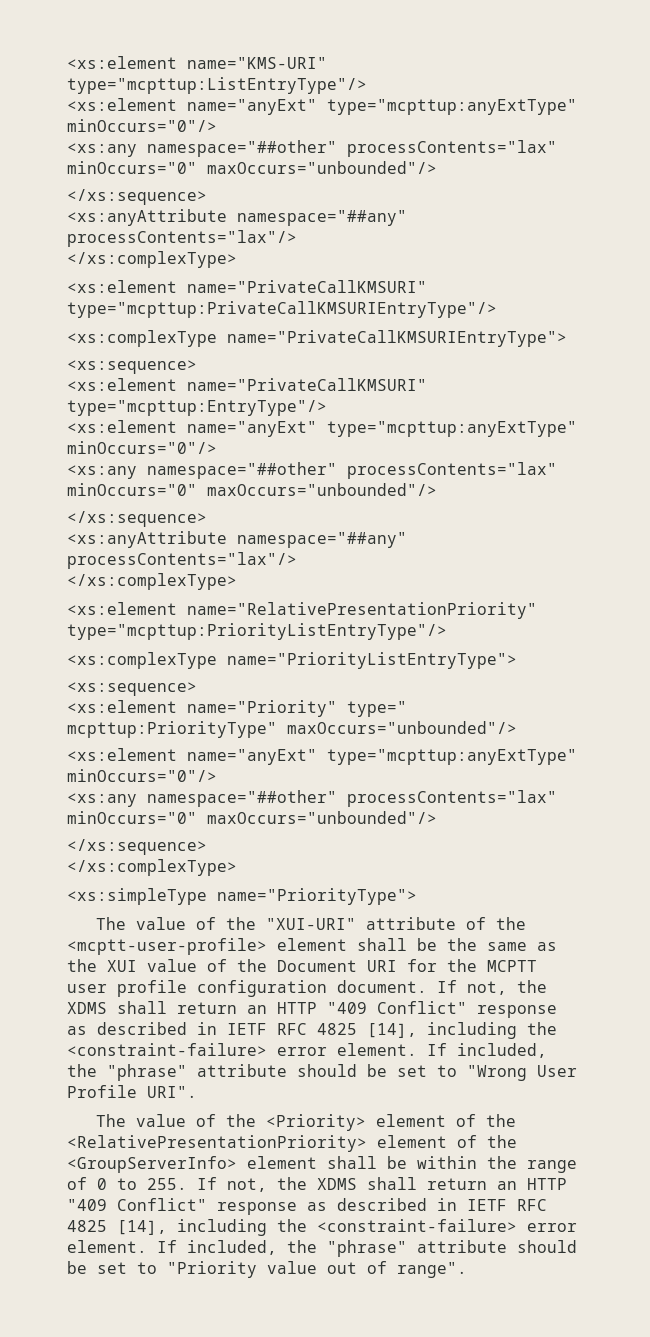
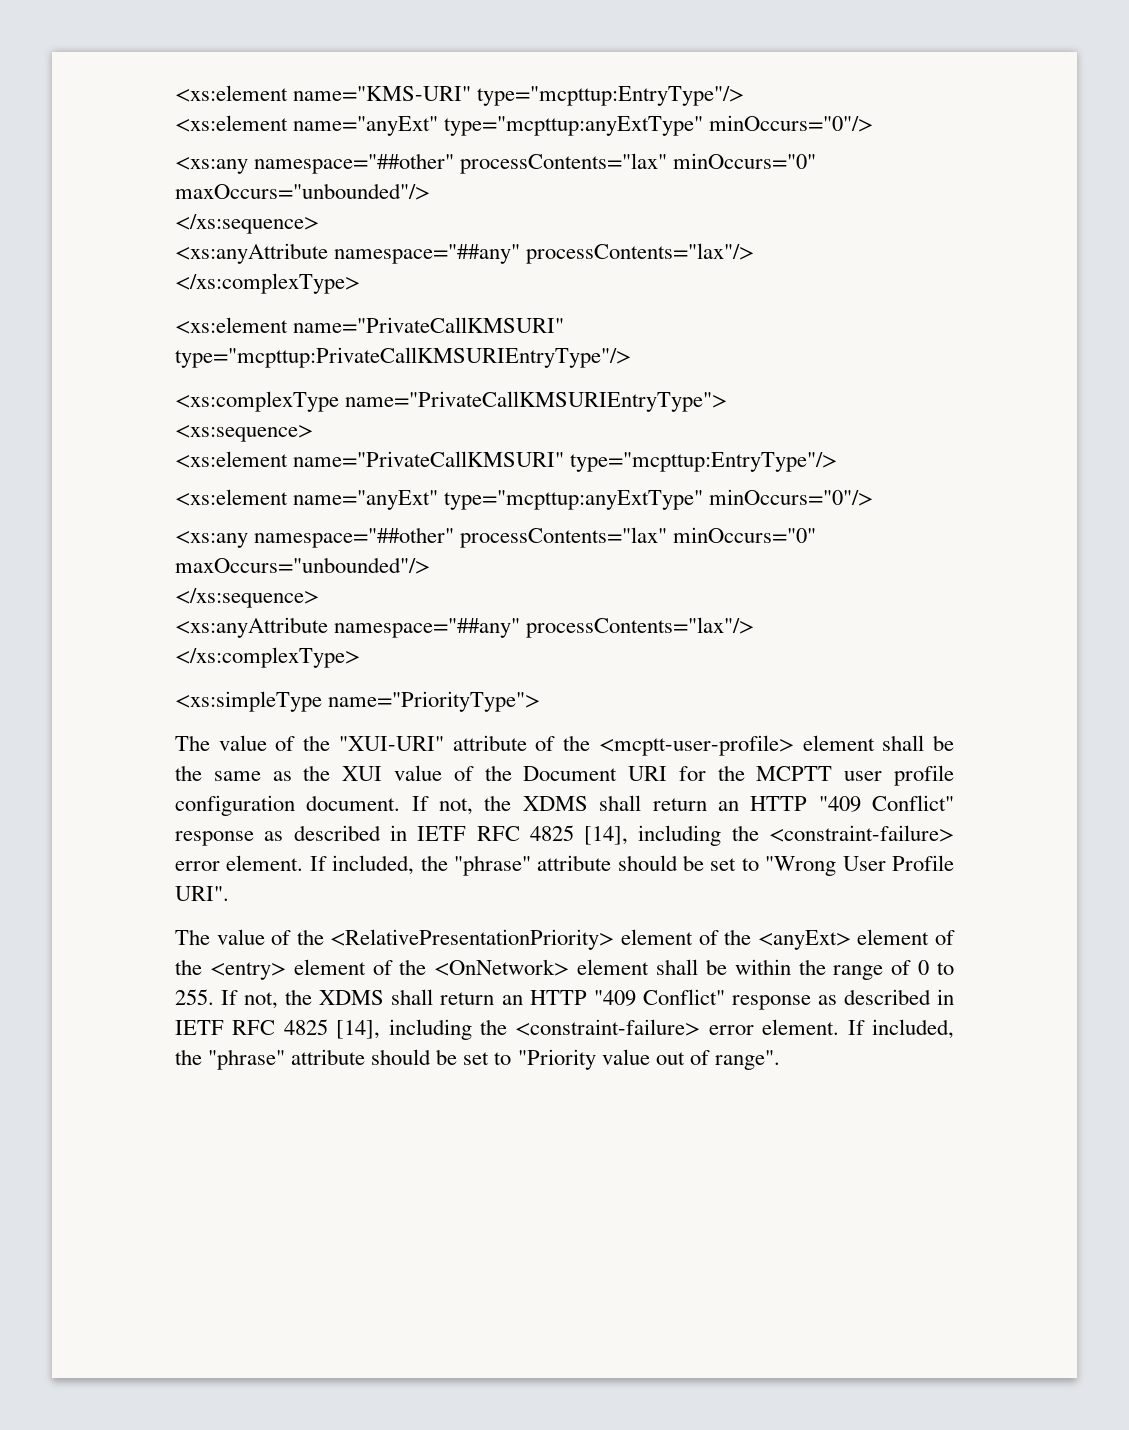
[67,77,367,94] type="mcpttup:ListEntryType"/> -> [477,86,745,106] type="mcpttup:EntryType"/>
[67,602,537,619] [67,623,447,640] [67,652,517,669] [67,682,197,696] [67,700,407,717] [67,721,517,738] [67,748,577,765] [67,769,217,782] [67,790,557,807] [67,811,437,824] [67,839,207,855] [67,859,237,876] // <xs:element name="RelativePresentationPriority" type="mcpttup:PriorityListEntryType"/> // <xs:complexType name="PriorityListEntryType"> // <xs:sequence> // <xs:element name="Priority" type=" mcpttup:PriorityType" maxOccurs="unbounded"/> // <xs:element name="anyExt" type="mcpttup:anyExtType" minOccurs="0"/> // <xs:any namespace="##other" processContents="lax" minOccurs="0" maxOccurs="unbounded"/> // </xs:sequence> // </xs:complexType> -> (360, 657) none
[265,1114,516,1131] [67,1135,517,1152] [67,1156,237,1173] <Priority> element of the <RelativePresentationPriority> element of the <GroupServerInfo> -> [330,929,956,950] [175,959,570,980] <RelativePresentationPriority> element of the <anyExt> element of the <entry> element of the <OnNetwork>

